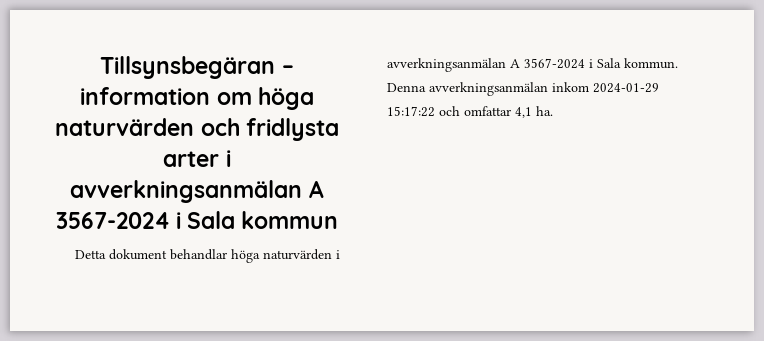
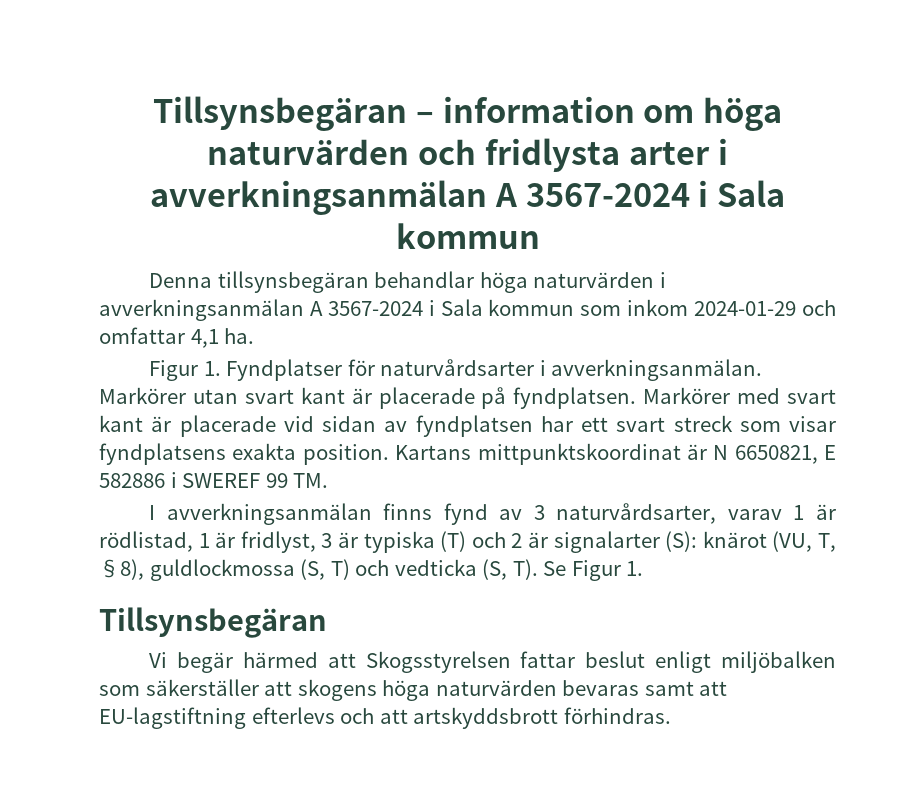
[74,249,167,260] Detta dokument -> [149,271,369,293] Denna tillsynsbegäran
[624,58,678,69] [387,82,548,96] kommun. Denna avverkningsanmälan -> [488,299,622,316] kommun som
[387,106,435,117] 15:17:22 -> (797, 308) none
(553, 111) none -> [149,359,763,381] [99,387,836,409] [99,415,836,437] [99,443,836,465] [99,472,329,488] [149,503,836,525] [99,531,837,553] [99,559,644,581] [99,607,327,638] [149,651,836,673] [99,679,728,701] [99,707,671,729] // Figur 1. Fyndplatser för naturvårdsarter i avverkningsanmälan. Markörer utan svart kant är placerade på fyndplatsen. Markörer med svart kant är placerade vid sidan av fyndplatsen har ett svart streck som visar fyndplatsens exakta position. Kartans mittpunktskoordinat är N 6650821, E 582886 i SWEREF 99 TM. // I avverkningsanmälan finns fynd av 3 naturvårdsarter, varav 1 är rödlistad, 1 är fridlyst, 3 är typiska (T) och 2 är signalarter (S): knärot (VU, T, §8), guldlockmossa (S, T) och vedticka (S, T). Se Figur 1. // Tillsynsbegäran // Vi begär härmed att Skogsstyrelsen fattar beslut enligt miljöbalken som säkerställer att skogens höga naturvärden bevaras samt att EU-lagstiftning efterlevs och att artskyddsbrott förhindras.

